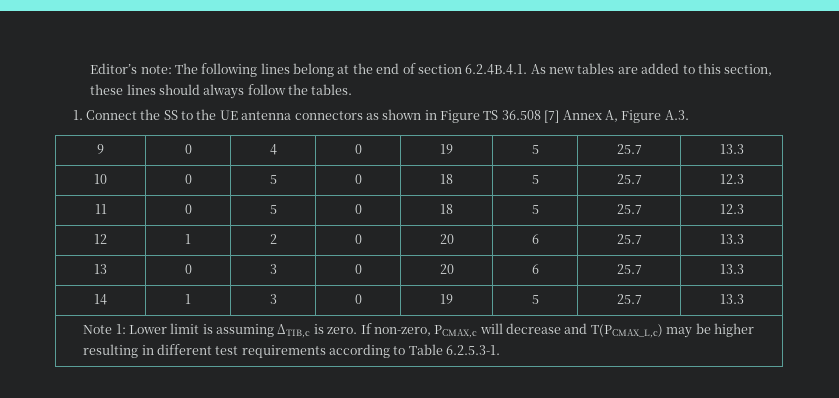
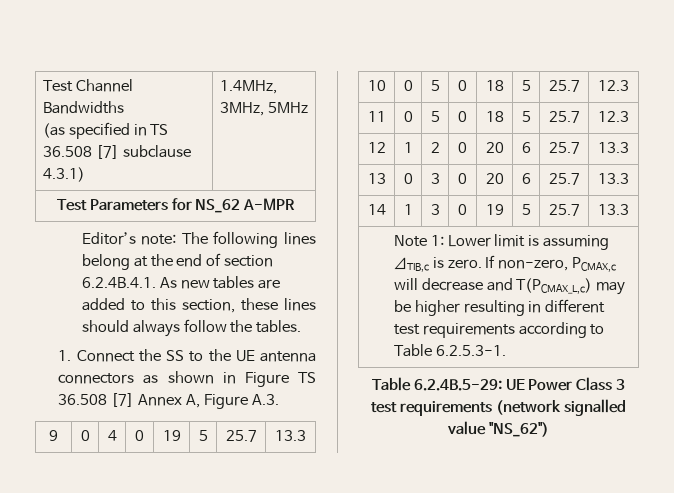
(90, 68) none -> [42,79,133,92] [42,101,124,114] [42,122,169,139] [42,145,191,159] [42,167,85,182] [219,80,277,94] [219,102,308,116] [56,198,296,213] Test Channel Bandwidths // (as specified in TS 36.508 [7] subclause 4.3.1) | 1.4MHz, 3MHz, 5MHz // Test Parameters for NS_62 A-MPR //
(501, 350) none -> [371,377,626,391] [371,399,626,416] [447,421,549,437] // Table 6.2.4B.5-29: UE Power Class 3 test requirements (network signalled value "NS_62")

